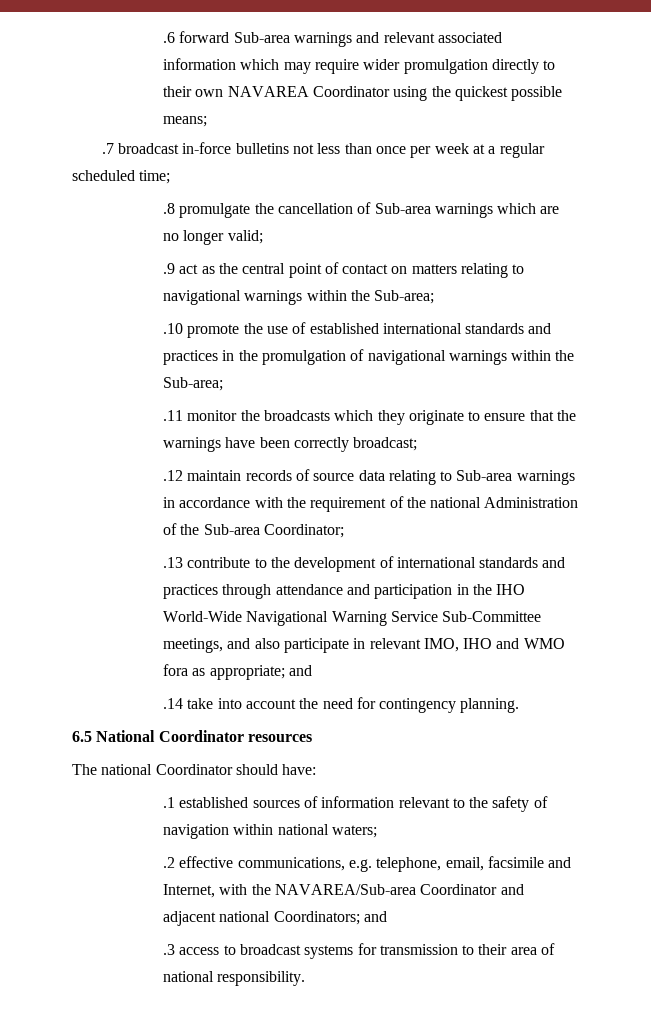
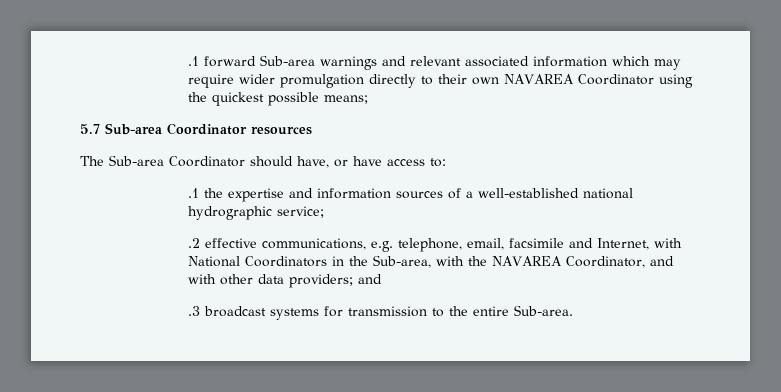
[162,32,175,43] .6 -> [187,56,199,66] .1
[101,142,545,158] [72,170,171,184] [162,202,560,218] [162,230,263,245] [162,262,525,278] [162,290,435,305] [162,322,552,338] [162,349,575,365] [162,377,223,391] [162,410,577,425] [162,437,418,452] [162,469,575,485] [162,496,579,512] [162,523,344,538] [162,556,566,572] [162,584,526,599] [162,611,542,626] [162,638,565,653] [162,664,312,680] [162,697,520,713] [72,730,156,742] .7 broadcast in-force bulletins not less than once per week at a regular scheduled time; // .8 promulgate the cancellation of Sub-area warnings which are no longer valid; // .9 act as the central point of contact on matters relating to navigational warnings within the Sub-area; // .10 promote the use of established international standards and practices in the promulgation of navigational warnings within the Sub-area; // .11 monitor the broadcasts which they originate to ensure that the warnings have been correctly broadcast; // .12 maintain records of source data relating to Sub-area warnings in accordance with the requirement of the national Administration of the Sub-area Coordinator; // .13 contribute to the development of international standards and practices through attendance and participation in the IHO World-Wide Navigational Warning Service Sub-Committee meetings, and also participate in relevant IMO, IHO and WMO fora as appropriate; and // .14 take into account the need for contingency planning. // 6.5 National -> [80,123,162,135] 5.7 Sub-area
[101,764,153,775] national -> [109,155,164,166] Sub-area
[282,764,317,775] [162,796,548,812] [162,824,377,839] have: // .1 established sources of information relevant to the safety of navigation within national waters; -> [297,156,446,168] [187,188,633,202] [187,206,324,220] have, or have access to: // .1 the expertise and information sources of a well-established national hydrographic service;
[251,884,524,895] [162,911,360,926] the NAVAREA/Sub-area Coordinator and adjacent national Coordinators; -> [187,255,674,268] [187,274,353,288] National Coordinators in the Sub-area, with the NAVAREA Coordinator, and with other data providers;
[179,945,236,955] access to -> (200, 311) none
[478,943,556,955] [162,971,306,986] their area of national responsibility. -> [448,305,573,316] the entire Sub-area.

